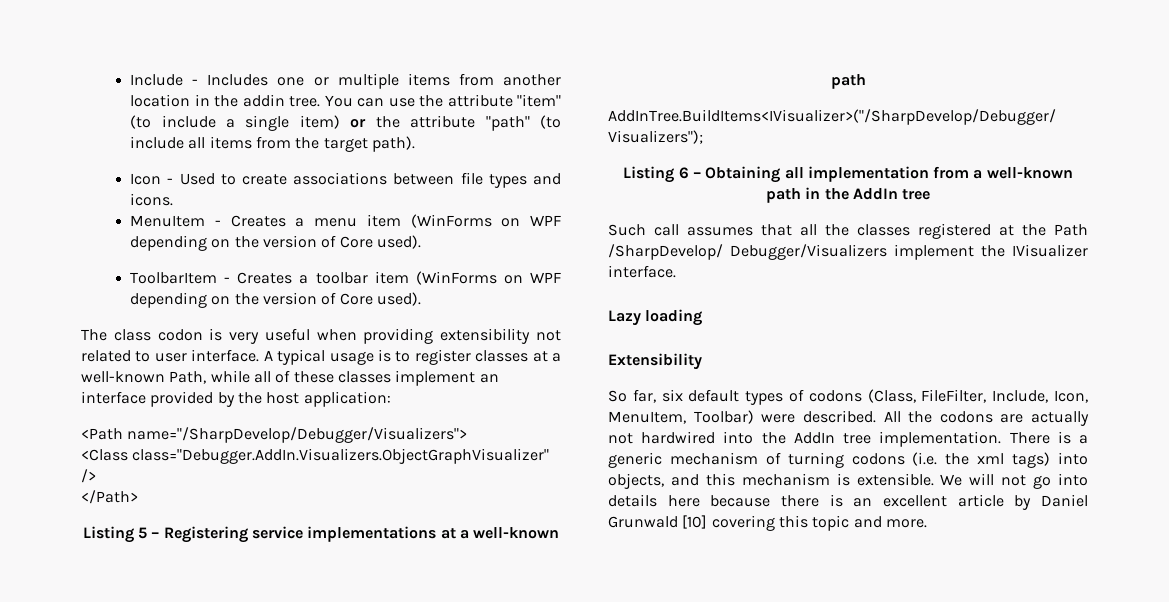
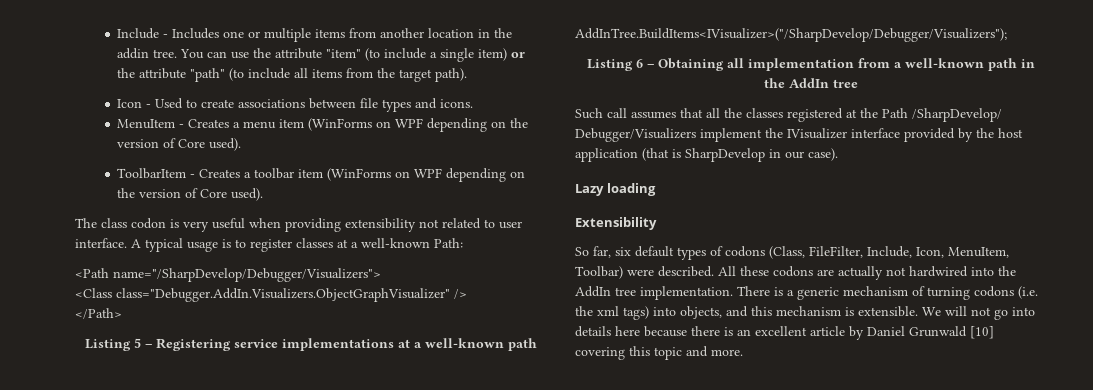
[169,370,499,386] [81,391,391,407] Path, while all of these classes implement an interface provided by the host application: -> [434,238,463,248] Path:
[608,265,676,278] interface. -> [851,128,1023,142] [575,148,838,162] interface provided by the host application (that is SharpDevelop in our case).
[908,411,933,423] the -> [740,266,769,276] these

